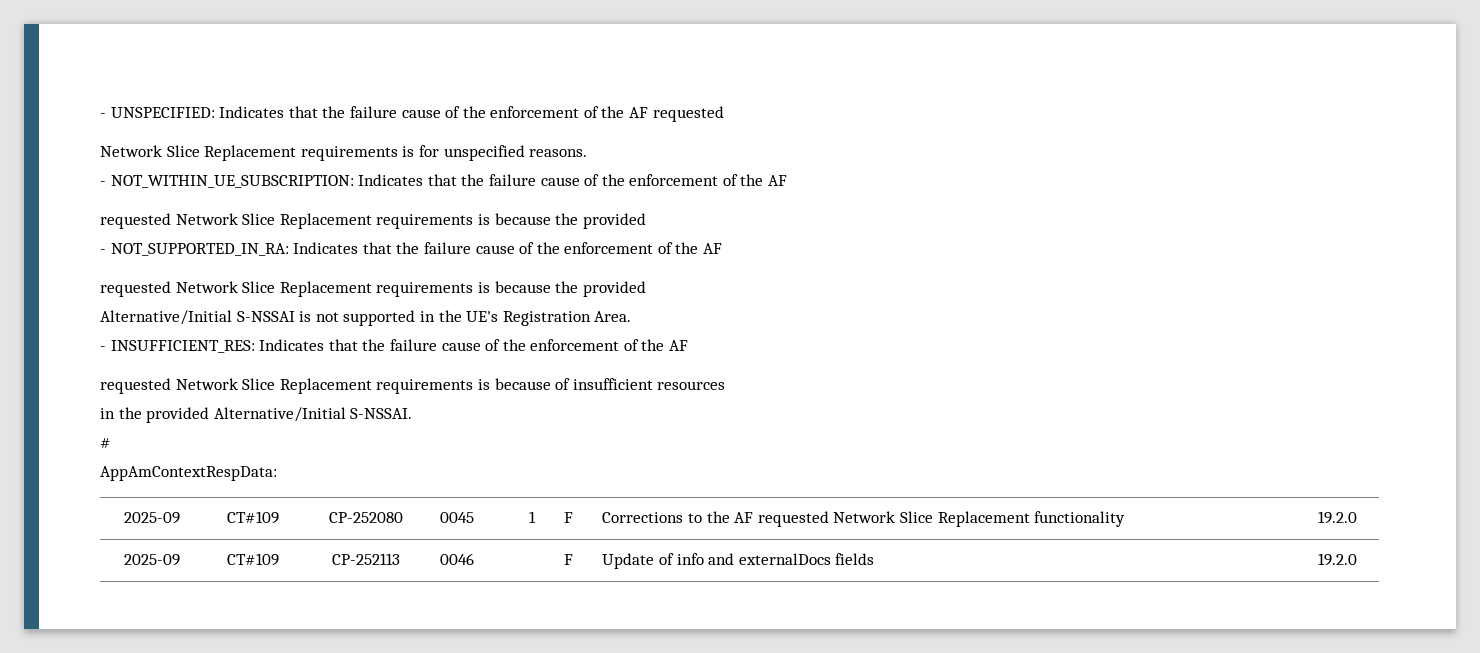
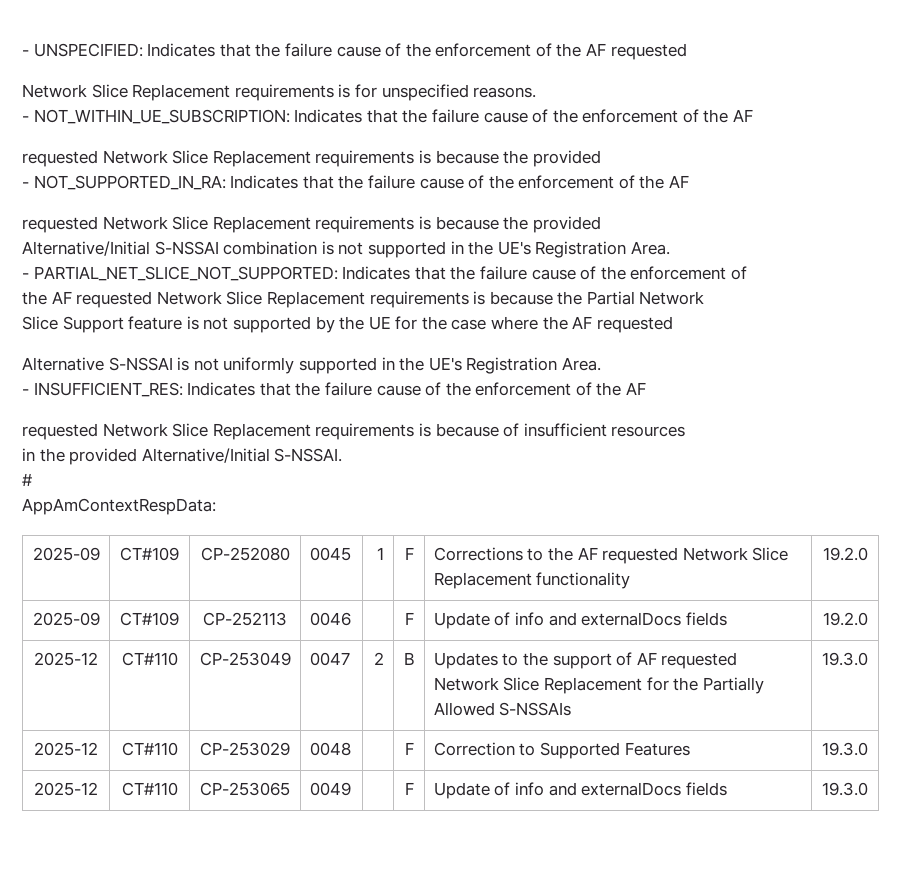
(295, 316) none -> [223,241,318,255] combination
(632, 316) none -> [22,266,747,281] [22,291,705,308] [22,316,673,333] [22,357,601,374] // - PARTIAL_NET_SLICE_NOT_SUPPORTED: Indicates that the failure cause of the enforcement of // the AF requested Network Slice Replacement requirements is because the Partial Network // Slice Support feature is not supported by the UE for the case where the AF requested // Alternative S-NSSAI is not uniformly supported in the UE's Registration Area.
(1357, 559) none -> [34,652,98,666] [121,652,178,666] [199,652,291,666] [309,652,350,666] [374,652,385,665] [403,652,415,665] [433,652,738,669] [433,677,764,694] [433,702,572,716] [822,652,868,666] [34,742,98,756] [121,742,178,756] [200,742,290,756] [309,742,351,756] [404,742,414,755] [433,742,690,759] [822,742,868,756] [34,782,98,796] [121,782,178,796] [200,782,290,796] [309,782,351,796] [404,782,414,795] [433,782,727,799] [822,782,868,796] // 2025-12 | CT#110 | CP-253049 | 0047 | 2 | B | Updates to the support of AF requested Network Slice Replacement for the Partially Allowed S-NSSAIs | 19.3.0 // 2025-12 | CT#110 | CP-253029 | 0048 | | F | Correction to Supported Features | 19.3.0 // 2025-12 | CT#110 | CP-253065 | 0049 | | F | Update of info and externalDocs fields | 19.3.0

